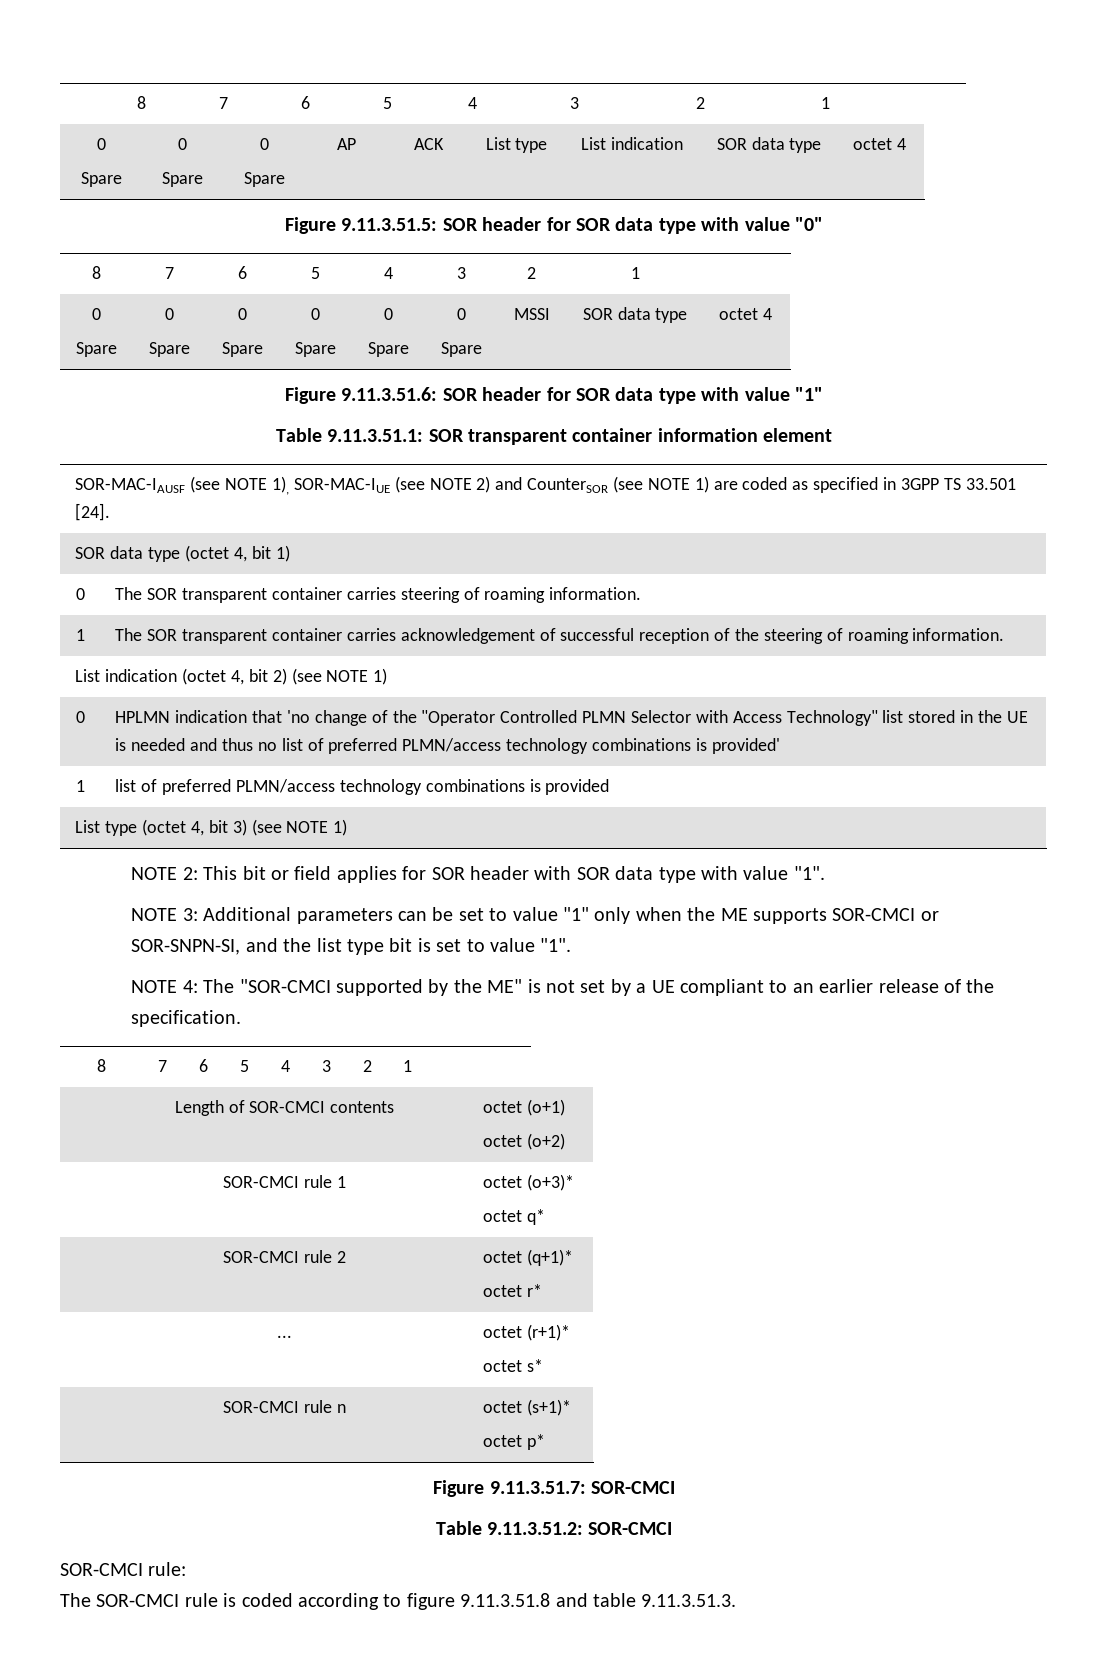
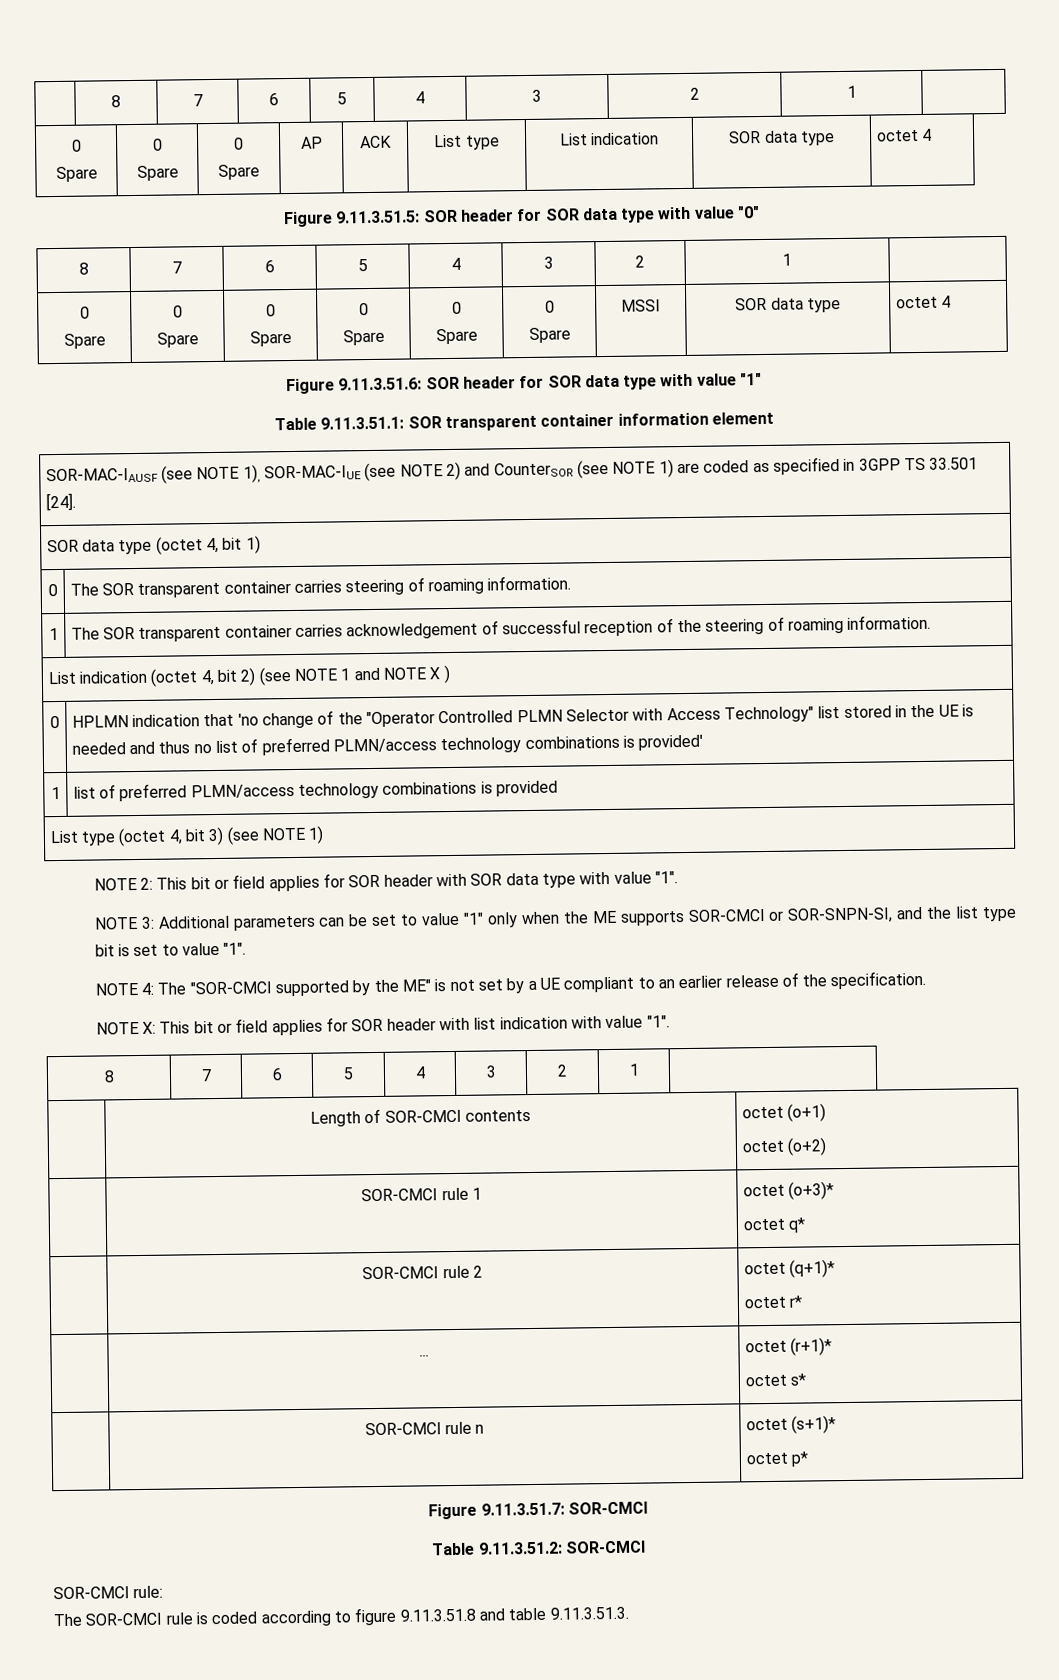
[373,668,388,685] 1) -> [340,665,450,684] 1 and NOTE X )
(242, 1018) none -> [95,1015,670,1036] // NOTE X: This bit or field applies for SOR header with list indication with value "1".

